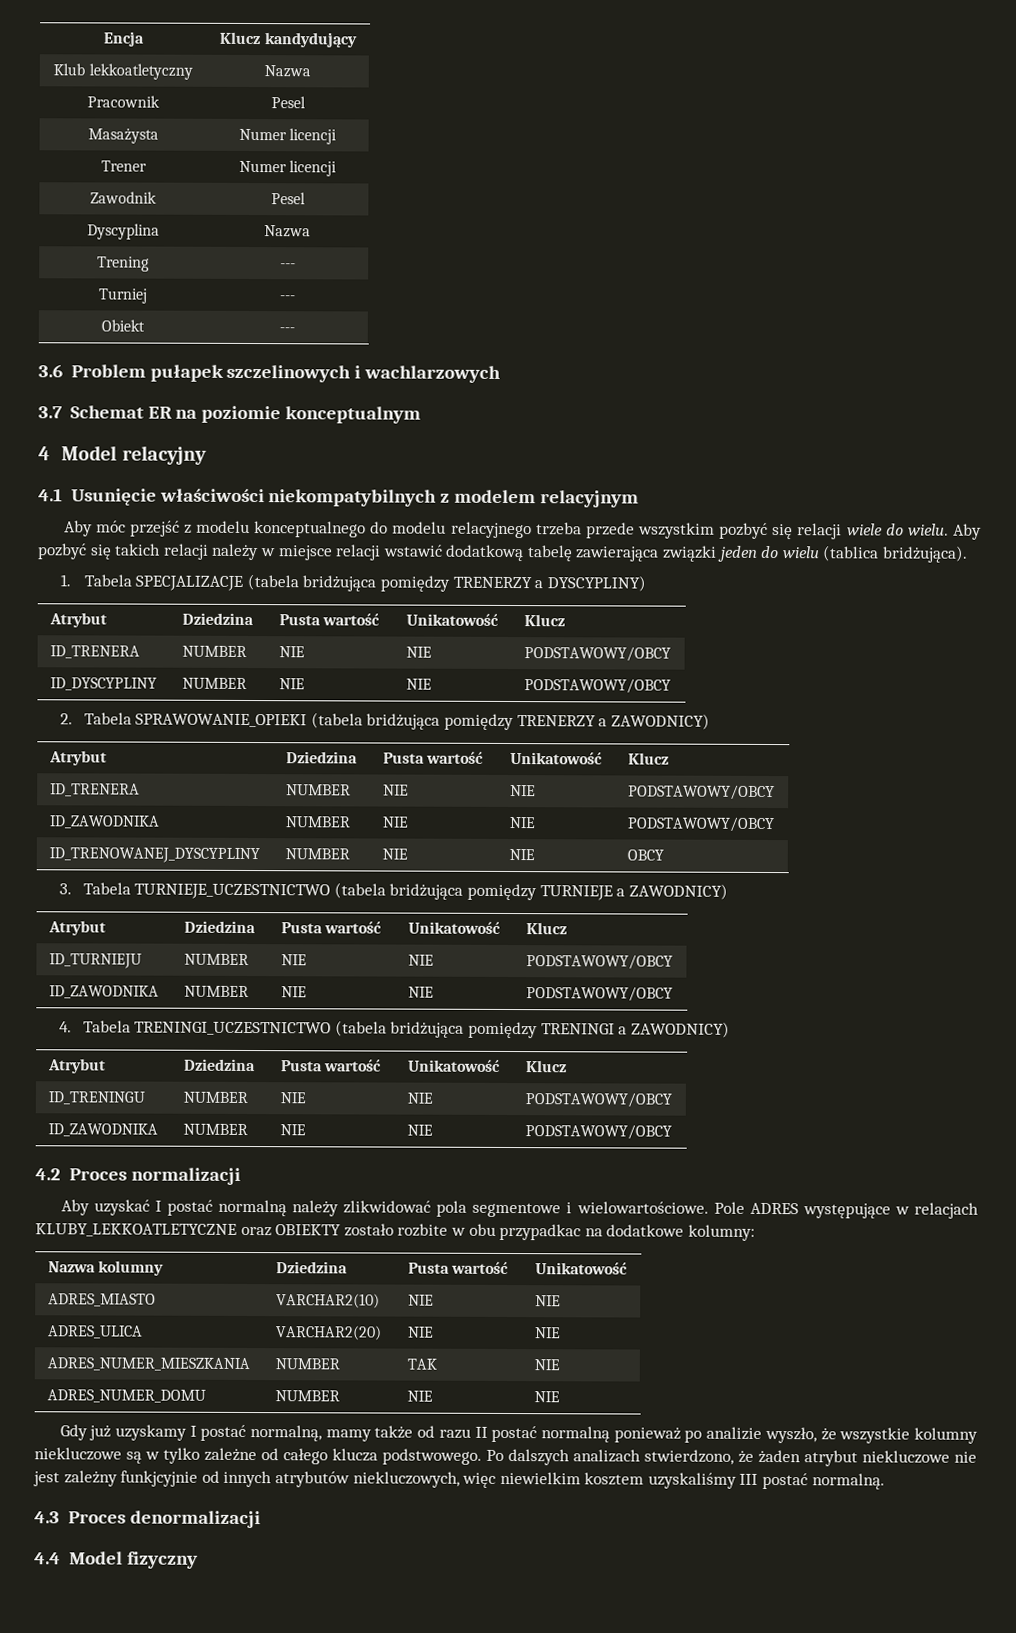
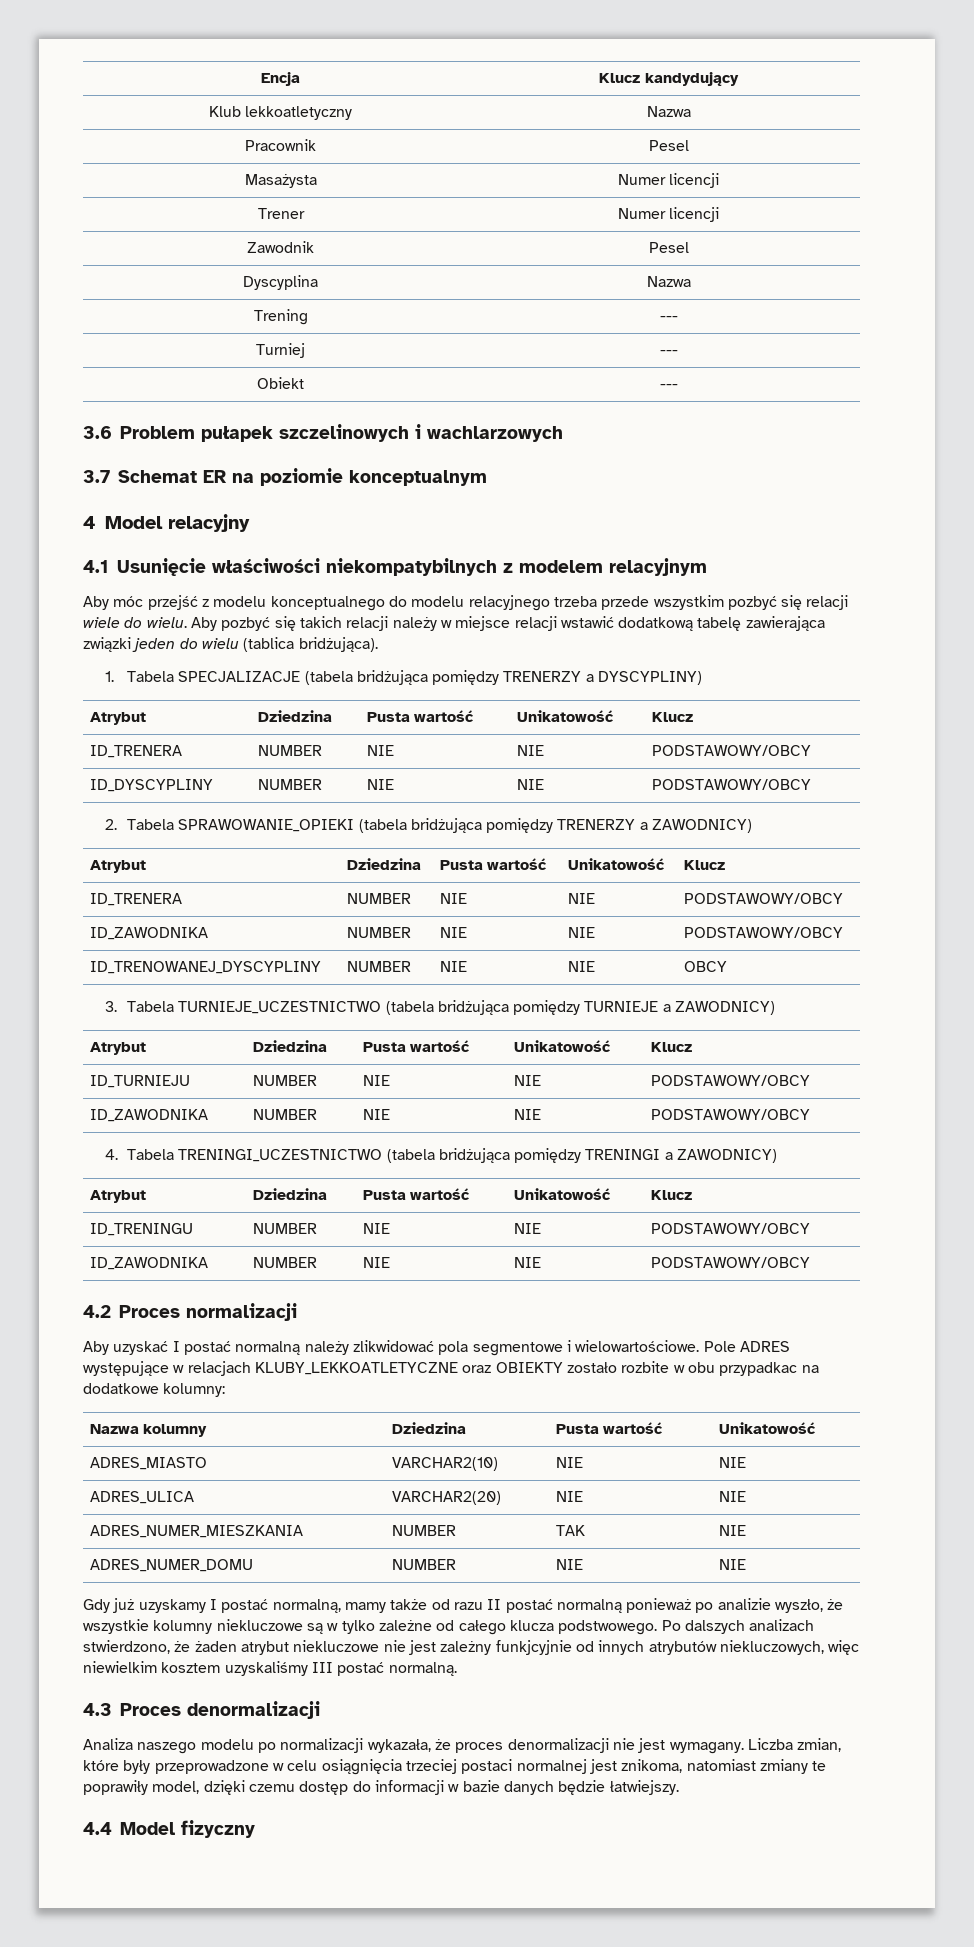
(261, 1519) none -> [83,1738,842,1754] [83,1759,827,1775] [83,1780,679,1795] // Analiza naszego modelu po normalizacji wykazała, że proces denormalizacji nie jest wymagany. Liczba zmian, które były przeprowadzone w celu osiągnięcia trzeciej postaci normalnej jest znikoma, natomiast zmiany te poprawiły model, dzięki czemu dostęp do informacji w bazie danych będzie łatwiejszy.

